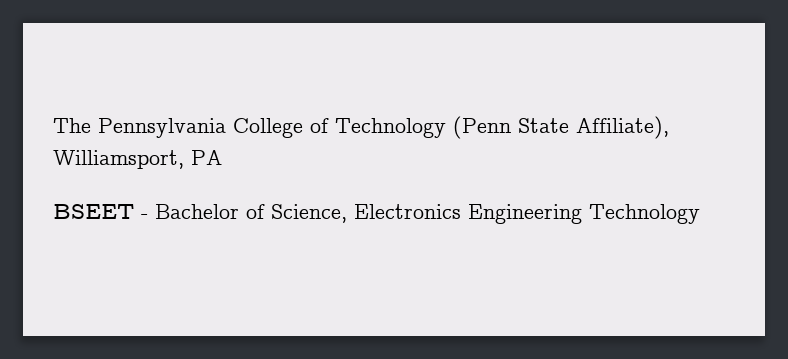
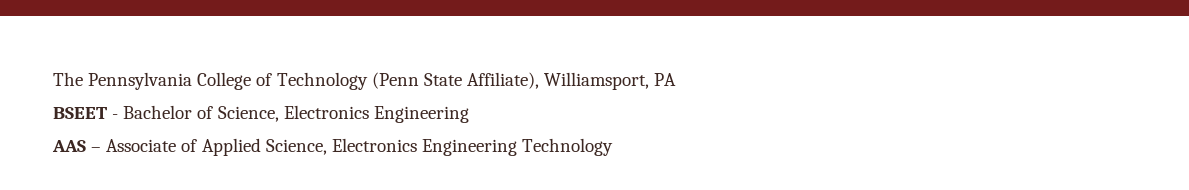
(582, 214) none -> [52,138,517,156] // AAS – Associate of Applied Science, Electronics Engineering

